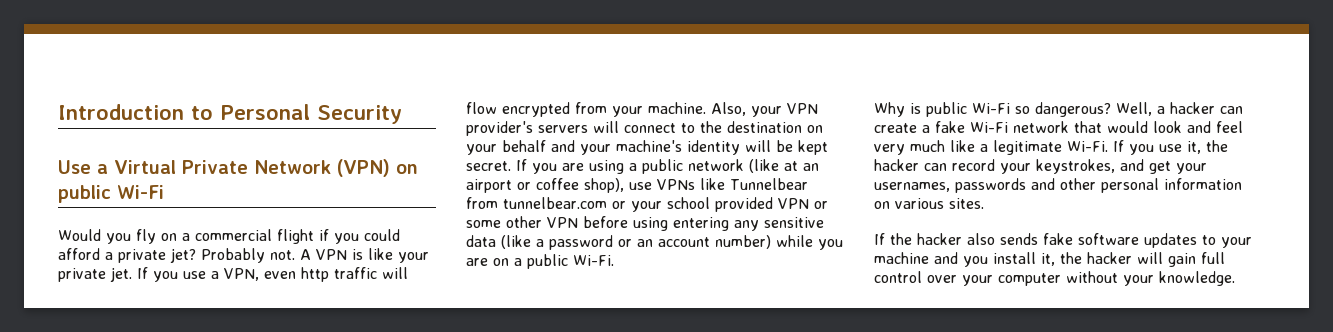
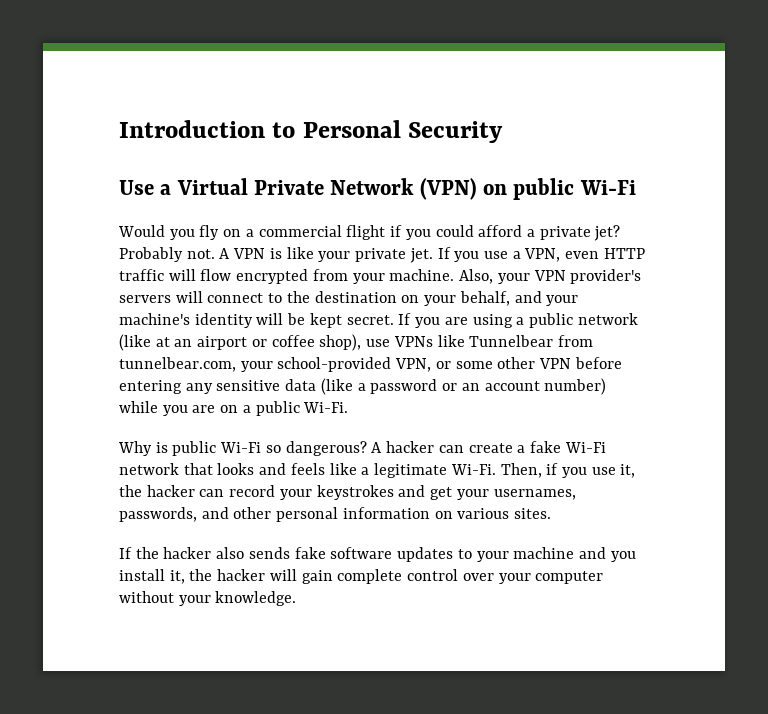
[301,267,329,282] http -> [603,248,645,259] HTTP
[502,140,546,152] behalf -> [459,291,510,306] behalf,
[503,197,809,212] tunnelbear.com or your school provided VPN -> [119,357,432,372] tunnelbear.com, your school-provided VPN,
[633,217,668,231] using -> (622, 363) none
[1116,102,1165,116] Well, a -> [371,442,383,453] A
[1107,121,1243,133] [874,140,945,155] would look and feel very much -> [217,463,325,475] looks and feels
[1113,140,1124,152] If -> [500,463,559,478] Then, if
[1036,159,1115,174] keystrokes, -> [316,485,394,500] keystrokes
[955,178,1026,193] passwords -> [119,507,197,522] passwords,
[1201,252,1225,264] full -> [337,569,403,584] complete

